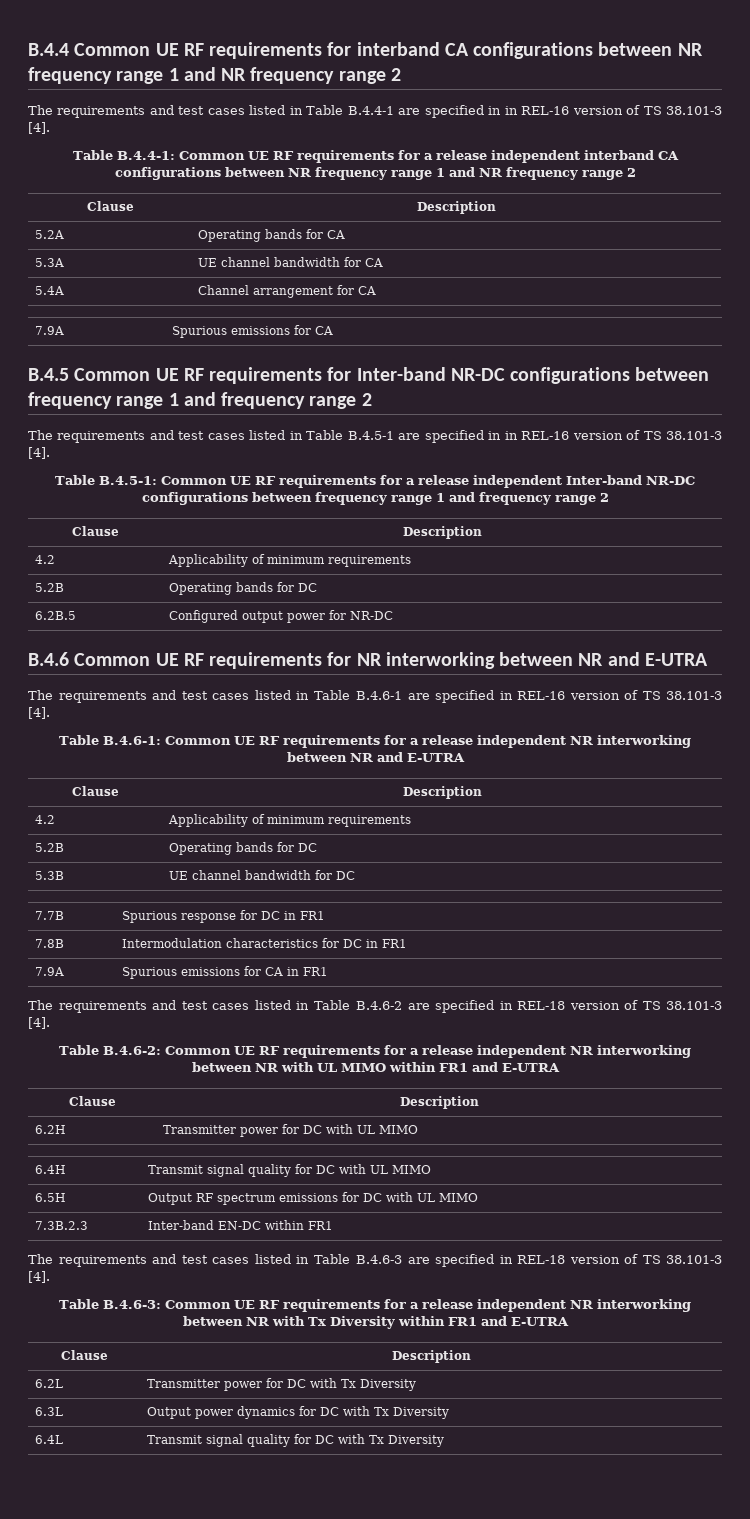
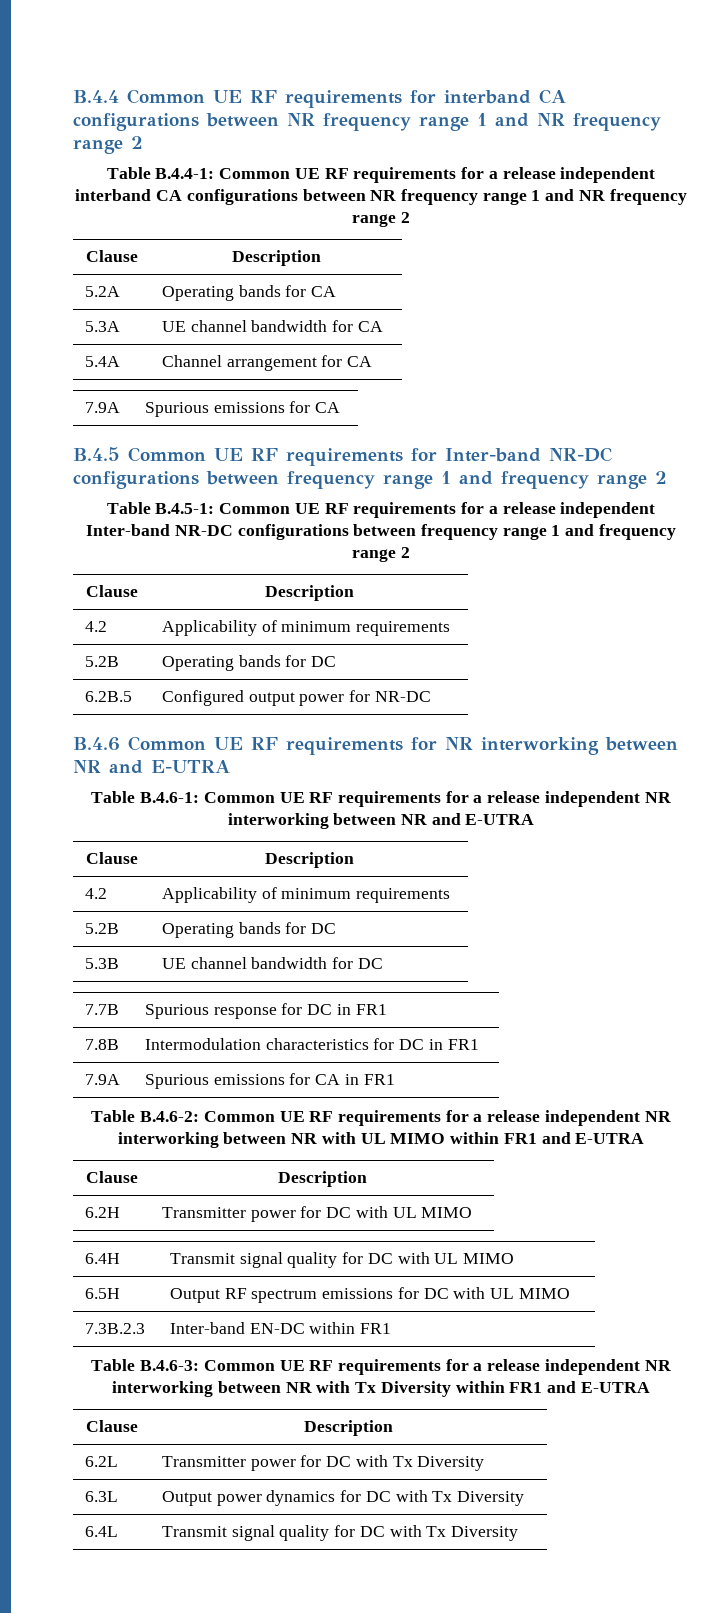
[28,105,722,118] [28,122,50,134] // The requirements and test cases listed in Table B.4.4-1 are specified in in REL-16 version of TS 38.101-3 [4]. -> (143, 142) none
[28,430,722,443] [28,447,50,459] // The requirements and test cases listed in Table B.4.5-1 are specified in in REL-16 version of TS 38.101-3 [4]. -> (667, 477) none
[28,690,722,703] [28,707,50,719] // The requirements and test cases listed in Table B.4.6-1 are specified in REL-16 version of TS 38.101-3 [4]. -> (230, 766) none
[28,1000,722,1013] [28,1017,50,1029] // The requirements and test cases listed in Table B.4.6-2 are specified in REL-18 version of TS 38.101-3 [4]. -> (395, 1079) none
[28,1254,722,1267] [28,1271,50,1283] // The requirements and test cases listed in Table B.4.6-3 are specified in REL-18 version of TS 38.101-3 [4]. -> (392, 1328) none

